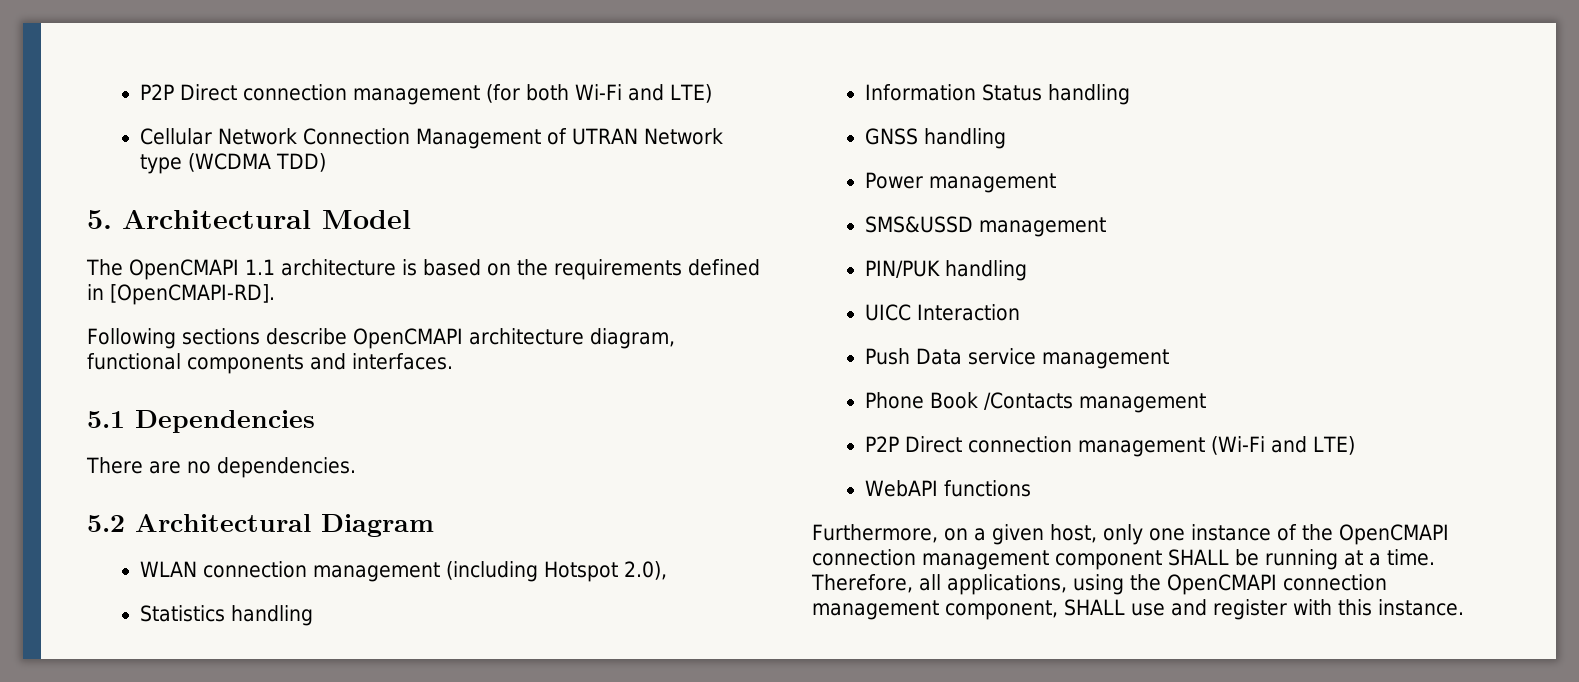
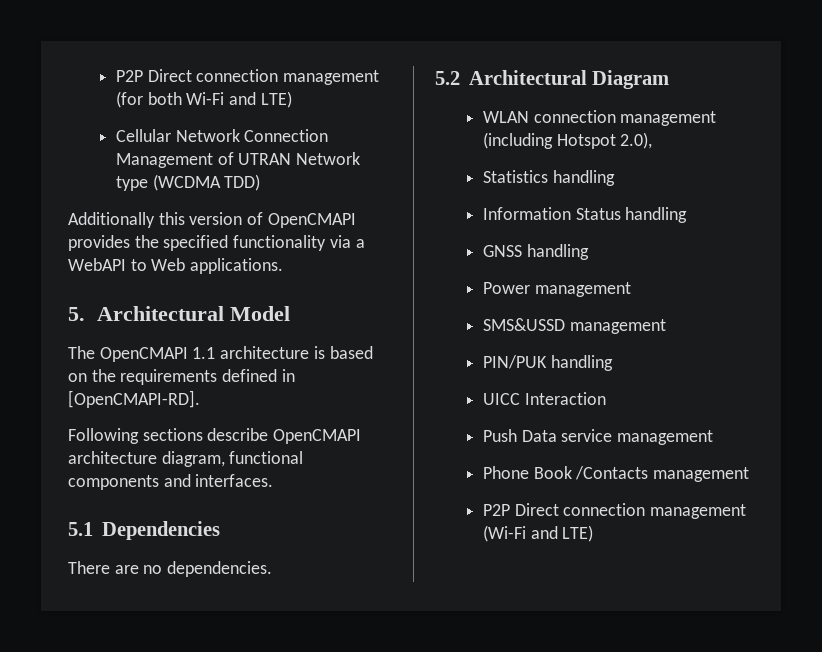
(327, 162) none -> [68,212,356,228] [68,235,365,251] [68,258,284,274] // Additionally this version of OpenCMAPI provides the specified functionality via a WebAPI to Web applications.
[865,480,1032,497] [812,524,1449,545] [812,549,1435,570] [811,574,1387,595] [812,599,1464,620] // WebAPI functions // Furthermore, on a given host, only one instance of the OpenCMAPI connection management component SHALL be running at a time. Therefore, all applications, using the OpenCMAPI connection management component, SHALL use and register with this instance. -> (594, 533) none

